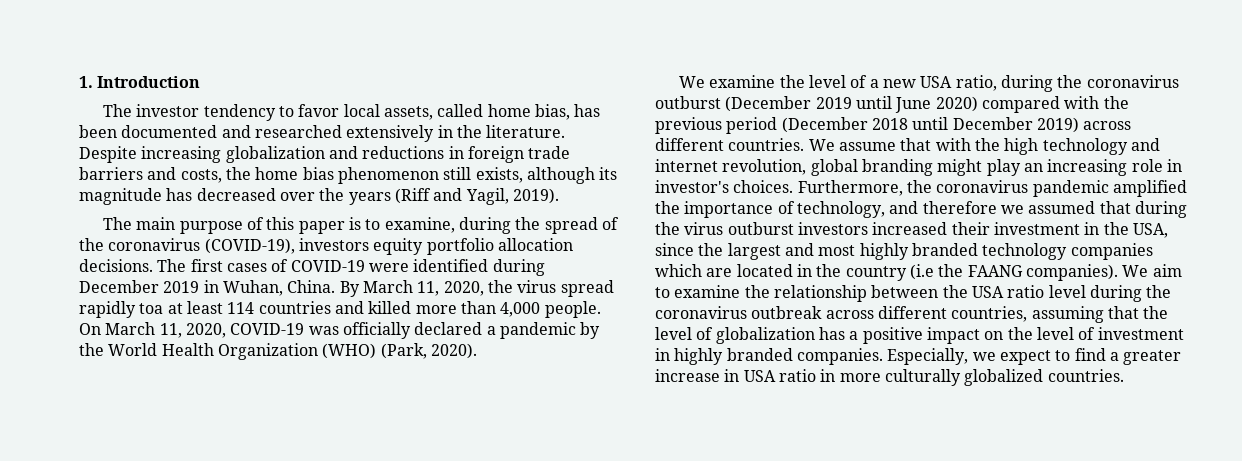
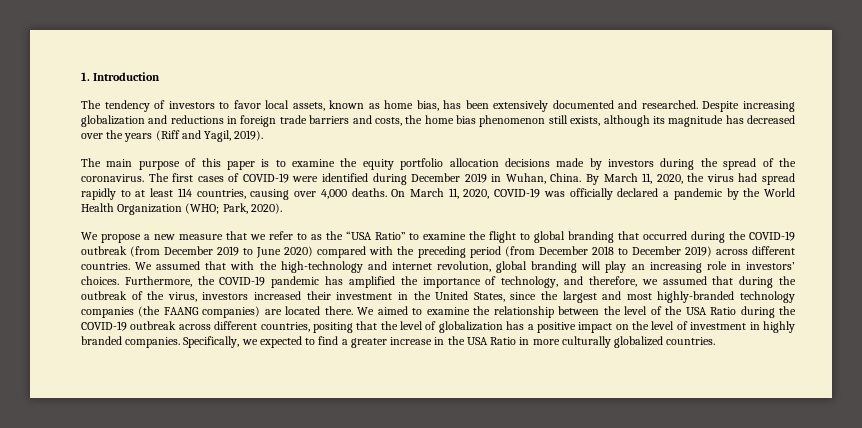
[136,104,276,121] investor tendency -> [104,100,215,112] tendency of investors
[437,104,484,117] called -> [329,100,380,109] known as
(117, 131) none -> [493,100,549,112] extensively
[254,125,566,142] researched extensively in the literature. -> [641,100,698,109] researched.
[384,217,455,233] examine, -> [292,158,655,170] examine the equity portfolio allocation decisions made by investors
[108,238,573,255] [79,259,153,272] coronavirus (COVID-19), investors equity portfolio allocation decisions. -> [81,174,144,182] coronavirus.
(557, 286) none -> [738,173,758,182] had
[139,303,164,314] toa -> [120,190,131,197] to
[258,301,601,318] countries and killed more than 4,000 people. -> [196,188,387,200] countries, causing over 4,000 deaths.
[322,343,427,359] (WHO) (Park, -> [185,203,248,214] (WHO; Park,
[709,75,1179,92] [655,96,892,112] examine the level of a new USA ratio, during the coronavirus outburst (December 2019 until -> [100,231,796,243] [81,246,254,257] propose a new measure that we refer to as the “USA Ratio” to examine the flight to global branding that occurred during the COVID-19 outbreak (from December 2019 to
[655,117,949,134] previous period (December 2018 until -> [417,246,628,258] preceding period (from December 2018 to
[838,142,896,151] assume -> [156,261,201,270] assumed
[1004,138,1128,155] high technology -> [280,261,363,273] high-technology
[937,159,983,176] might -> [581,261,602,270] will
[655,180,729,193] investor's -> [745,262,795,270] investors’
[936,180,1109,197] coronavirus pandemic -> [219,276,344,288] COVID-19 pandemic has
[922,201,997,214] therefore -> [588,276,637,287] therefore,
[684,222,794,235] virus outburst -> [81,291,197,302] outbreak of the virus,
[1132,223,1168,238] USA, -> [435,291,505,302] United States,
[859,243,1153,260] [655,264,1182,281] highly branded technology companies which are located in the country (i.e the FAANG companies). We aim -> [657,291,795,303] [81,306,408,318] highly-branded technology companies (the FAANG companies) are located there. We aimed
[971,285,1172,302] [655,306,747,319] USA ratio level during the coronavirus -> [624,306,797,318] [81,321,127,331] level of the USA Ratio during the COVID-19
[1031,306,1104,323] assuming -> [312,322,353,333] positing
[887,348,1051,365] Especially, we expect -> [183,336,302,348] Specifically, we expected
[743,369,816,382] USA ratio -> [447,336,517,345] the USA Ratio

